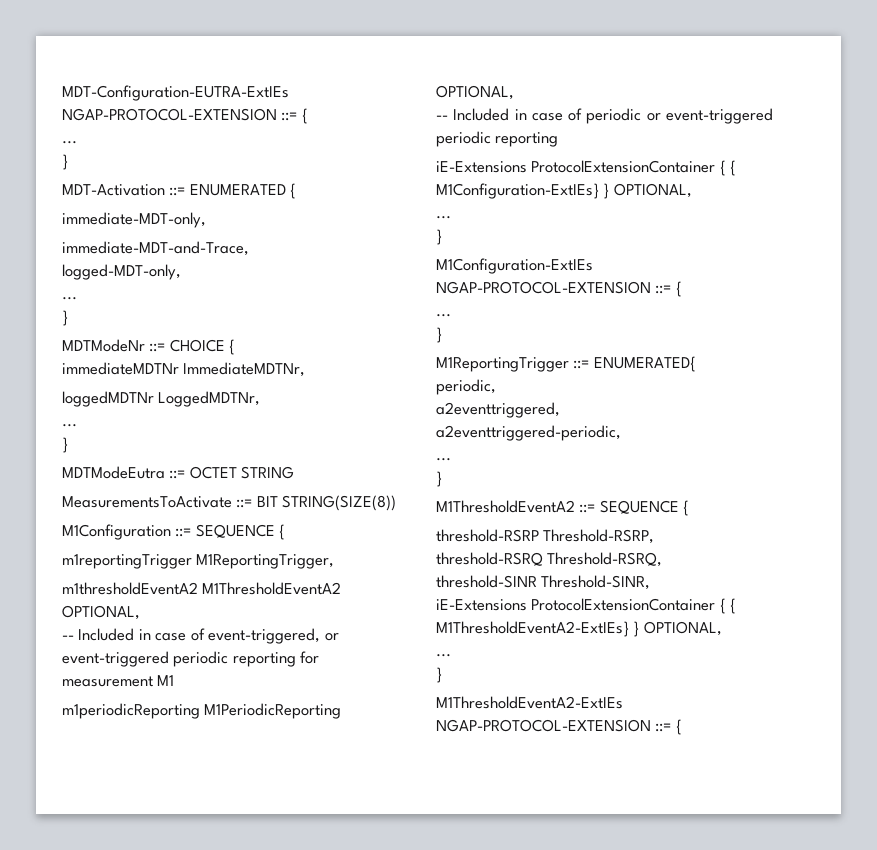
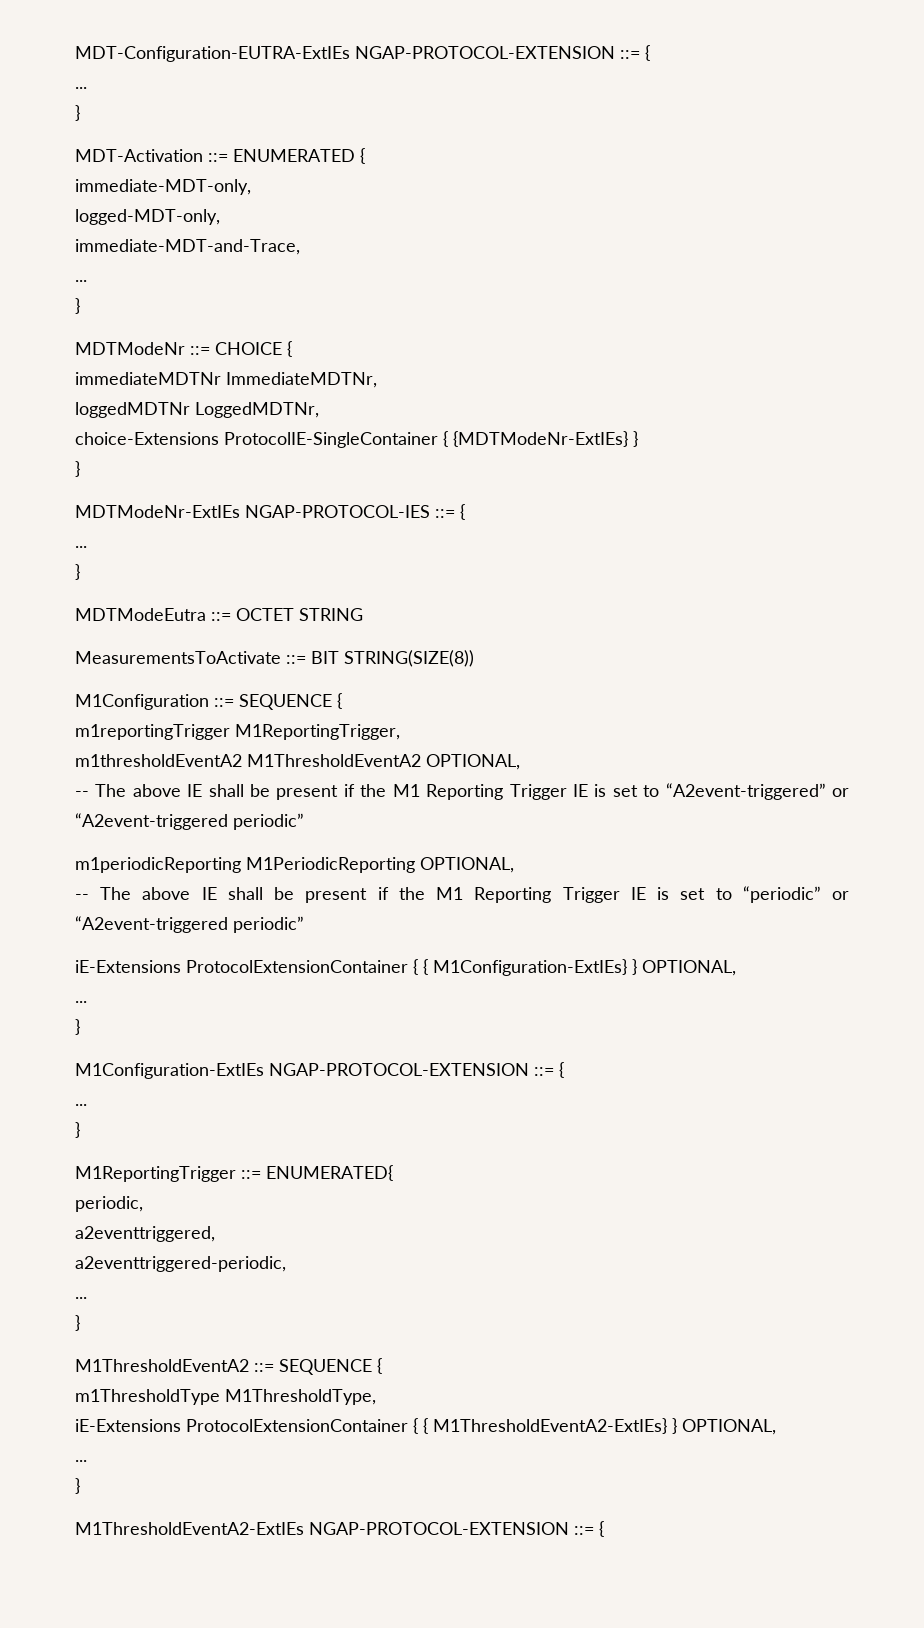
(206, 220) none -> [75,209,220,225] // logged-MDT-only,
[62,264,181,280] // logged-MDT-only, -> (300, 247) none
(261, 399) none -> [75,431,638,448] [75,461,80,477] [75,504,465,520] // choice-Extensions ProtocolIE-SingleContainer { {MDTModeNr-ExtIEs} } // } // MDTModeNr-ExtIEs NGAP-PROTOCOL-IES ::= {
[78,628,339,644] [62,651,320,667] [62,675,175,687] [62,703,342,719] [436,85,514,100] [436,108,773,124] [436,131,559,147] Included in case of event-triggered, or event-triggered periodic reporting for measurement M1 // m1periodicReporting M1PeriodicReporting OPTIONAL, // -- Included in case of periodic or event-triggered periodic reporting -> [95,783,849,800] [75,813,304,830] [75,857,514,873] [75,886,850,903] [75,916,304,933] The above IE shall be present if the M1 Reporting Trigger IE is set to “A2event-triggered” or “A2event-triggered periodic” // m1periodicReporting M1PeriodicReporting OPTIONAL, // -- The above IE shall be present if the M1 Reporting Trigger IE is set to “periodic” or “A2event-triggered periodic”
[436,529,655,544] [436,552,663,567] [436,575,651,590] threshold-RSRP Threshold-RSRP, // threshold-RSRQ Threshold-RSRQ, // threshold-SINR Threshold-SINR, -> [75,1389,376,1405] m1ThresholdType M1ThresholdType,

